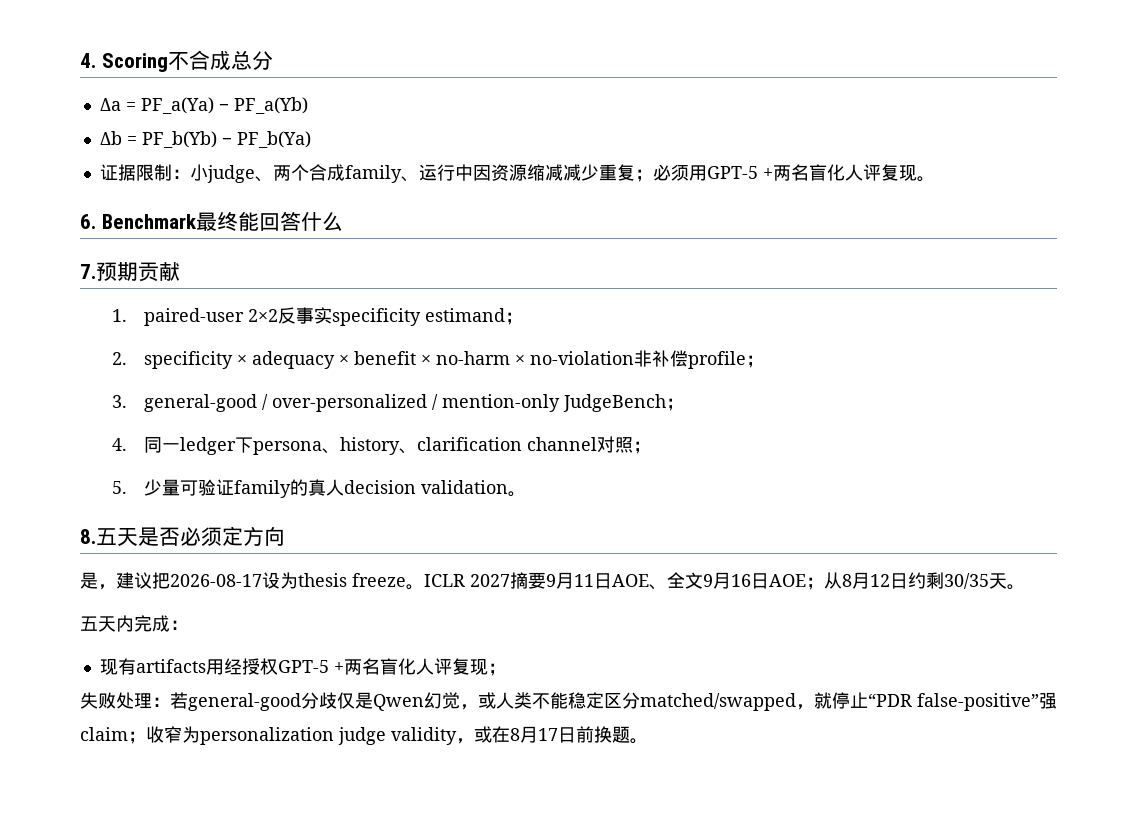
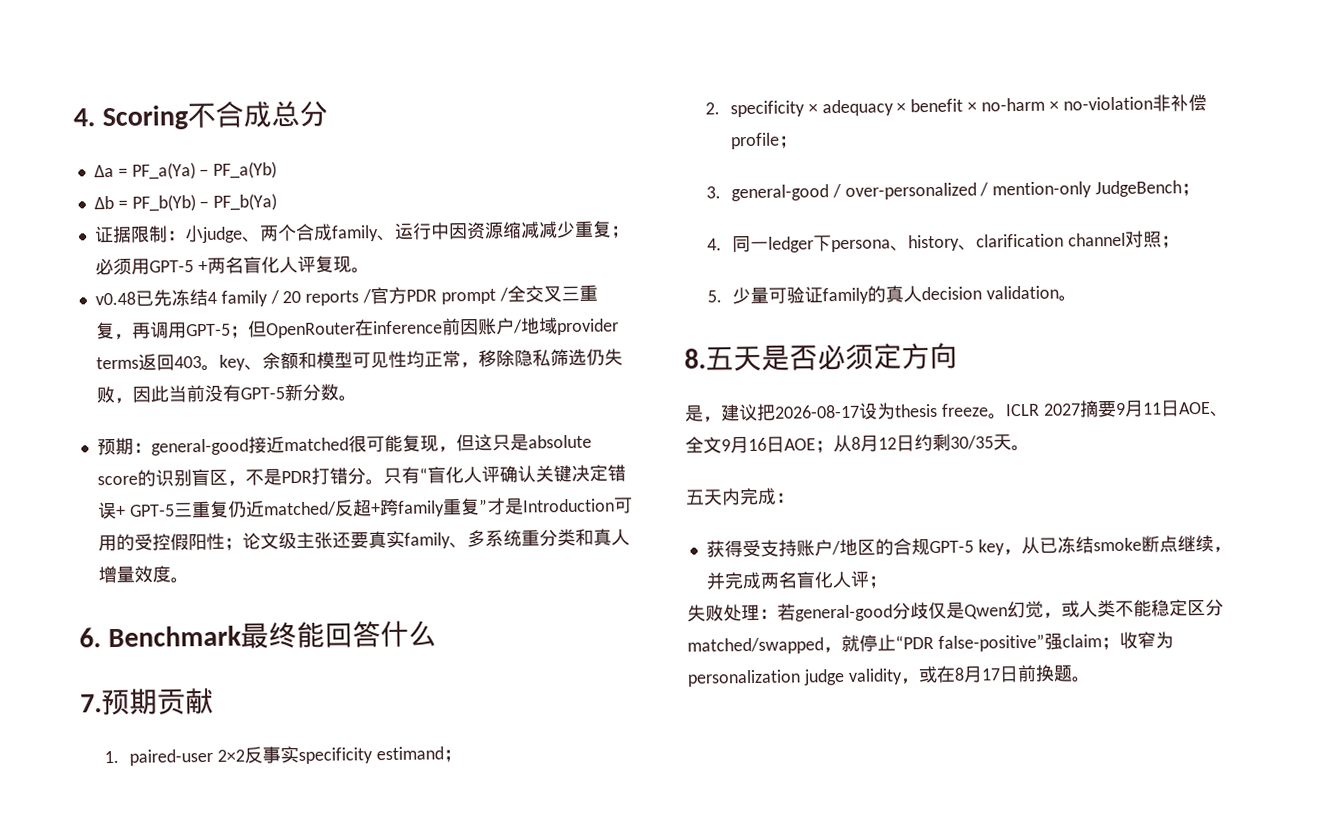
(935, 179) none -> [94,284,598,307] [95,317,619,340] [95,348,623,372] [95,383,357,404] [96,433,592,456] [96,464,626,487] [97,497,633,520] [97,528,630,552] [97,565,189,584] // v0.48已先冻结4 family / 20 reports /官方PDR prompt /全交叉三重复，再调用GPT-5；但OpenRouter在inference前因账户/地域provider terms返回403。key、余额和模型可见性均正常，移除隐私筛选仍失败，因此当前没有GPT-5新分数。 // 预期：general-good接近matched很可能复现，但这只是absolute score的识别盲区，不是PDR打错分。只有“盲化人评确认关键决定错误+ GPT-5三重复仍近matched/反超+跨family重复”才是Introduction可用的受控假阳性；论文级主张还要真实family、多系统重分类和真人增量效度。
[99,658,488,675] 现有artifacts用经授权GPT-5 +两名盲化人评复现 -> [705,534,1232,558] [705,570,869,590] 获得受支持账户/地区的合规GPT-5 key，从已冻结smoke断点继续，并完成两名盲化人评

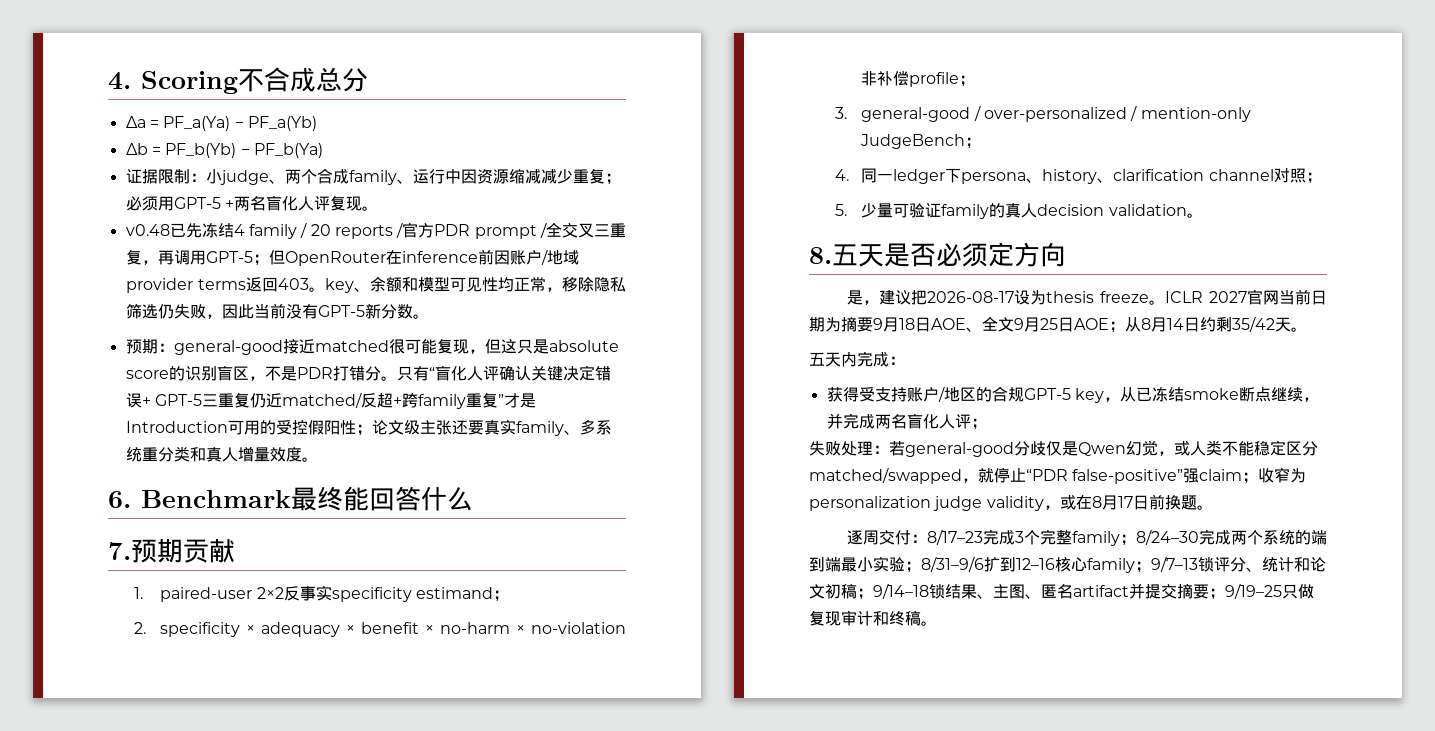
(1081, 409) none -> [1247,289,1327,305] [809,317,841,332] 官网当前日期为
[1141,402,1162,415] 11 -> [899,318,915,330] 18
[748,437,767,452] 16 -> [1040,318,1058,330] 25
[878,433,994,452] 12日约剩30/35 -> [1167,316,1275,332] 14日约剩35/42
(1091, 679) none -> [846,529,1327,546] [809,556,1326,573] [809,583,1314,600] [809,610,937,626] // 逐周交付：8/17–23完成3个完整family；8/24–30完成两个系统的端到端最小实验；8/31–9/6扩到12–16核心family；9/7–13锁评分、统计和论文初稿；9/14–18锁结果、主图、匿名artifact并提交摘要；9/19–25只做复现审计和终稿。

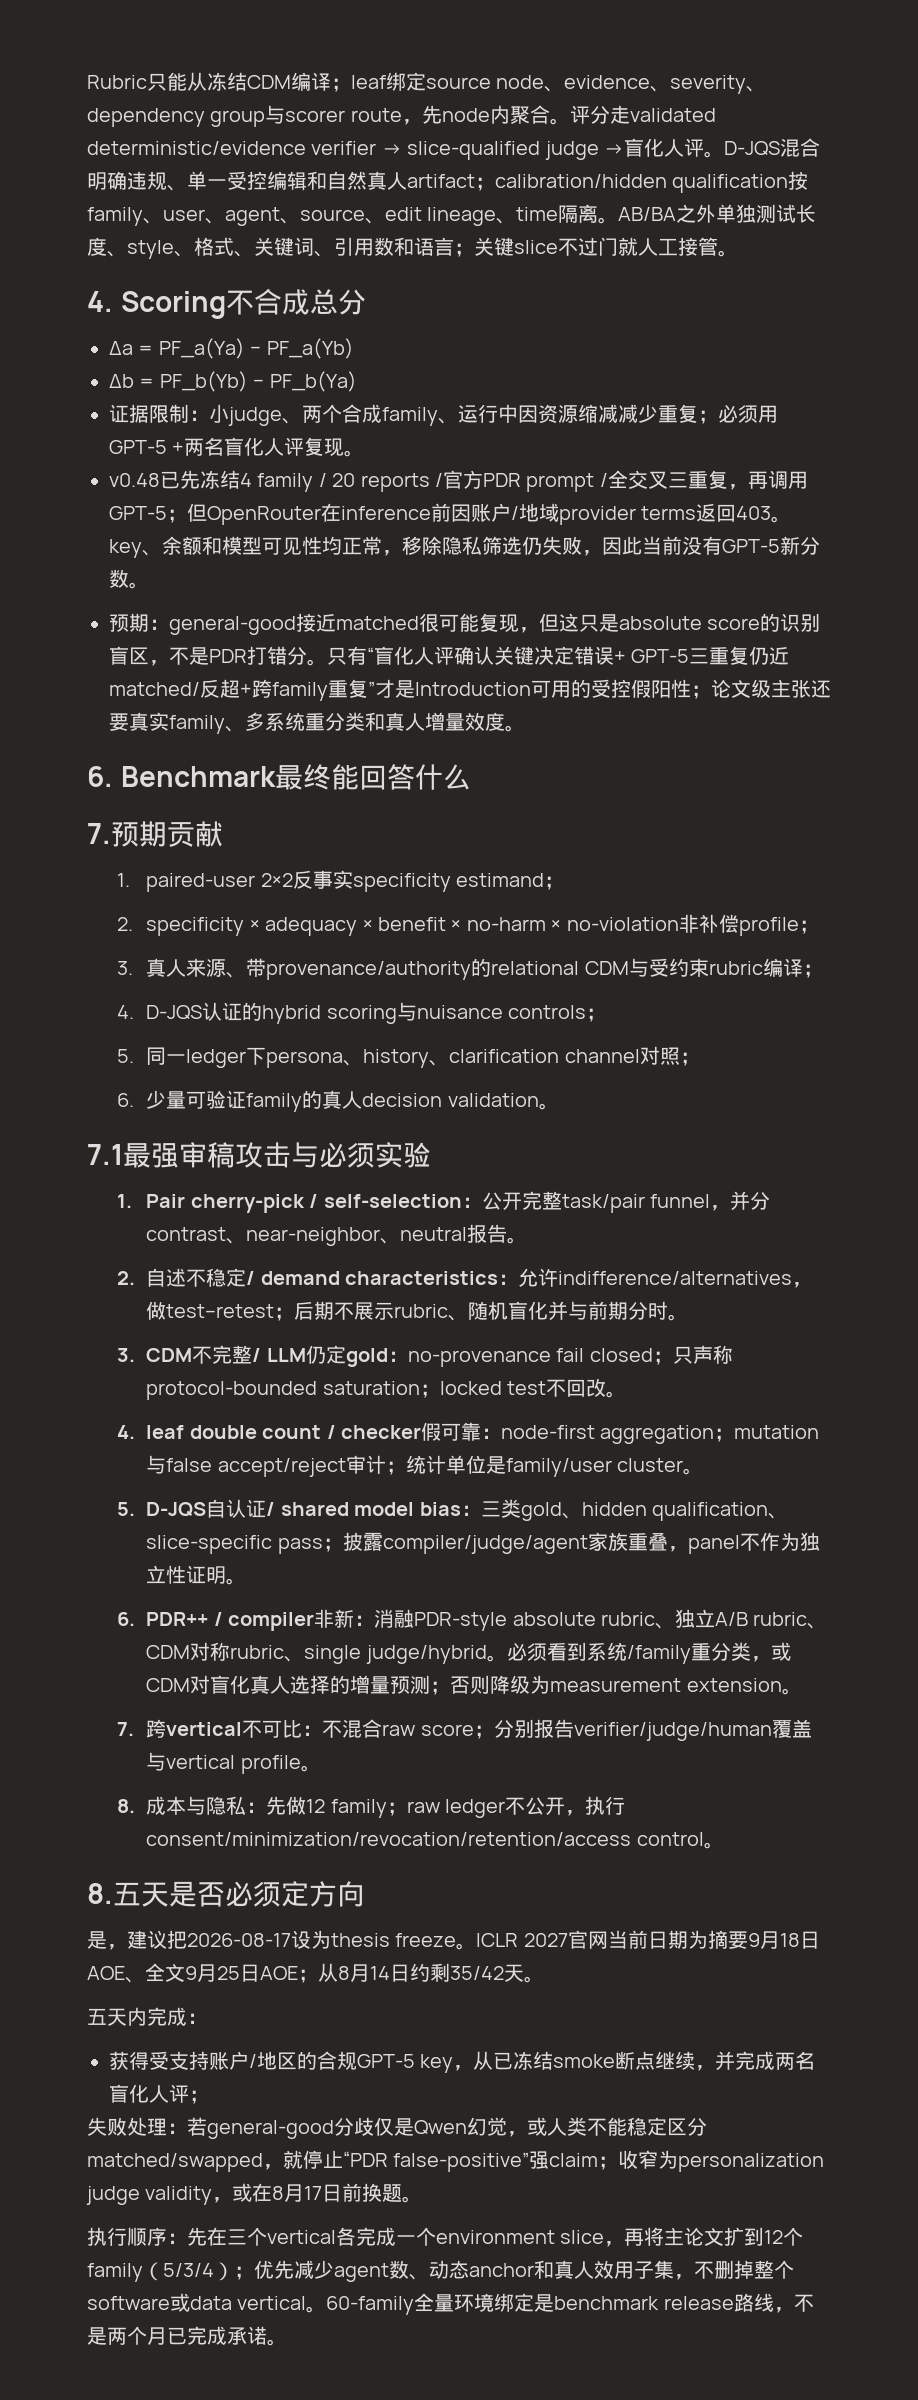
(108, 81) none -> [87,72,767,94] [87,105,716,127] [87,138,820,160] [87,171,809,193] [87,204,817,226] [87,237,738,259] Rubric只能从冻结CDM编译；leaf绑定source node、evidence、severity、dependency group与scorer route，先node内聚合。评分走validated deterministic/evidence verifier → slice-qualified judge →盲化人评。D-JQS混合明确违规、单一受控编辑和自然真人artifact；calibration/hidden qualification按family、user、agent、source、edit lineage、time隔离。AB/BA之外单独测试长度、style、格式、关键词、引用数和语言；关键slice不过门就人工接管。 //
[861,105,1251,122] [860,134,982,149] [835,169,850,181] general-good / over-personalized / mention-only JudgeBench； // 4. -> [146,958,823,980] [116,1002,607,1024] [116,1049,134,1063] 真人来源、带provenance/authority的relational CDM与受约束rubric编译； // 4. D-JQS认证的hybrid scoring与nuisance controls； // 5.
[835,204,848,216] 5. -> [116,1093,134,1107] 6.
(1203, 215) none -> [87,1142,431,1168] [116,1191,770,1213] [146,1224,528,1246] [116,1268,813,1288] [146,1301,689,1321] [116,1345,733,1367] [146,1378,627,1400] [116,1422,820,1444] [146,1455,704,1477] [116,1499,788,1521] [146,1532,820,1554] [146,1565,247,1585] [116,1609,828,1631] [146,1642,791,1664] [146,1675,802,1695] [116,1719,812,1741] [146,1752,321,1774] [116,1796,626,1818] [146,1832,724,1849] // 7.1最强审稿攻击与必须实验 // 1. Pair cherry-pick / self-selection：公开完整task/pair funnel，并分contrast、near-neighbor、neutral报告。 // 2.自述不稳定/ demand characteristics：允许indifference/alternatives，做test–retest；后期不展示rubric、随机盲化并与前期分时。 // 3. CDM不完整/ LLM仍定gold：no-provenance fail closed；只声称protocol-bounded saturation；locked test不回改。 // 4. leaf double count / checker假可靠：node-first aggregation；mutation与false accept/reject审计；统计单位是family/user cluster。 // 5. D-JQS自认证/ shared model bias：三类gold、hidden qualification、slice-specific pass；披露compiler/judge/agent家族重叠，panel不作为独立性证明。 // 6. PDR++ / compiler非新：消融PDR-style absolute rubric、独立A/B rubric、CDM对称rubric、single judge/hybrid。必须看到系统/family重分类，或CDM对盲化真人选择的增量预测；否则降级为measurement extension。 // 7.跨vertical不可比：不混合raw score；分别报告verifier/judge/human覆盖与vertical profile。 // 8.成本与隐私：先做12 family；raw ledger不公开，执行consent/minimization/revocation/retention/access control。
[846,529,1327,546] [809,556,1326,573] [809,583,1314,600] [809,610,921,626] 逐周交付：8/17–23完成3个完整family；8/24–30完成两个系统的端到端最小实验；8/31–9/6扩到12–16核心family；9/7–13锁评分、统计和论文初稿；9/14–18锁结果、主图、匿名artifact并提交摘要；9/19–25只做复现审计和终稿 -> [87,2227,804,2247] [87,2260,794,2282] [87,2293,814,2315] [87,2326,267,2345] 执行顺序：先在三个vertical各完成一个environment slice，再将主论文扩到12个family（5/3/4）；优先减少agent数、动态anchor和真人效用子集，不删掉整个software或data vertical。60-family全量环境绑定是benchmark release路线，不是两个月已完成承诺

